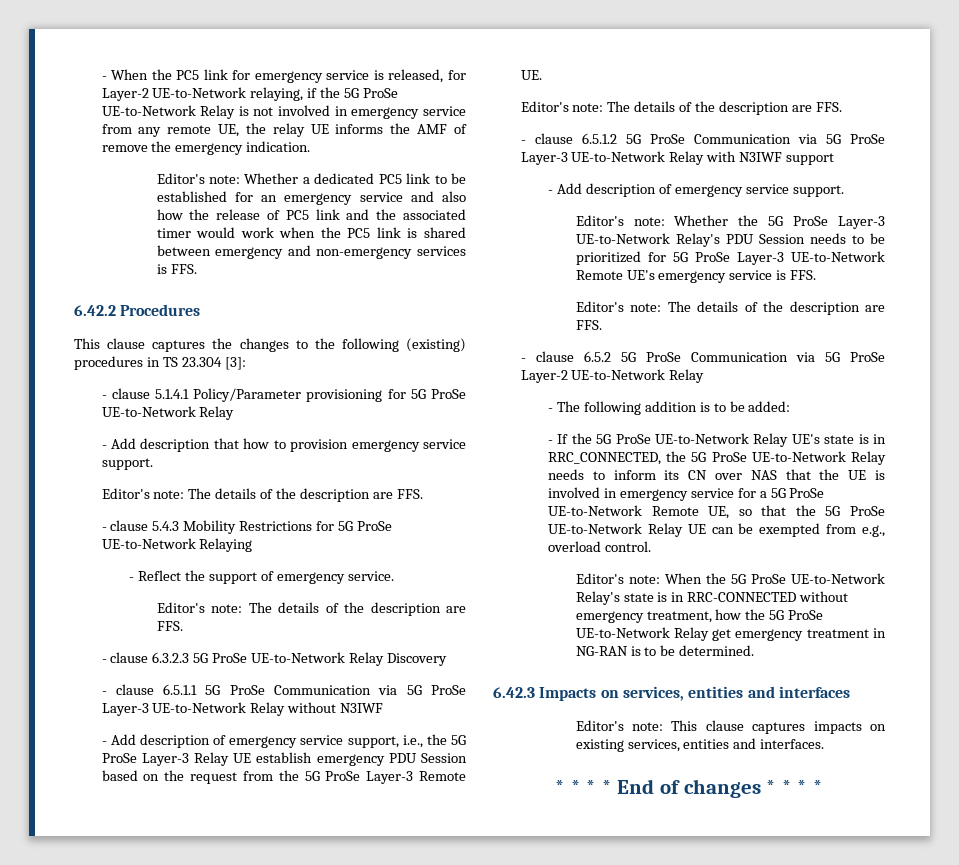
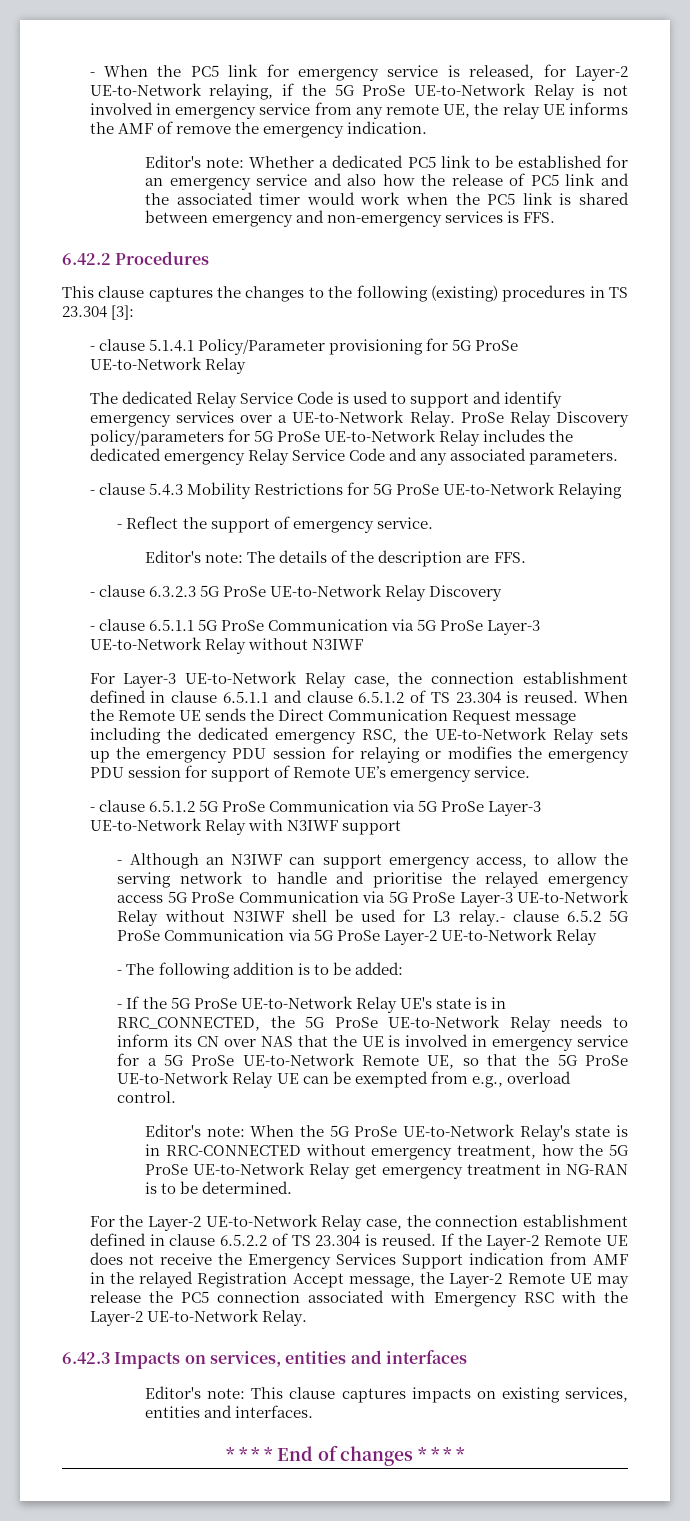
[101,438,467,452] [101,458,153,470] [101,488,423,502] - Add description that how to provision emergency service support. // Editor's note: The details of the description are FFS. -> [89,391,563,408] [89,410,629,427] [89,429,574,446] [89,448,619,465] The dedicated Relay Service Code is used to support and identify emergency services over a UE-to-Network Relay. ProSe Relay Discovery policy/parameters for 5G ProSe UE-to-Network Relay includes the dedicated emergency Relay Service Code and any associated parameters.
[101,734,466,748] [101,752,467,766] [101,770,466,784] [520,70,542,80] [520,101,842,115] - Add description of emergency service support, i.e., the 5G ProSe Layer-3 Relay UE establish emergency PDU Session based on the request from the 5G ProSe Layer-3 Remote UE. // Editor's note: The details of the description are FFS. -> [89,671,628,688] [89,690,629,704] [89,708,577,725] [89,727,628,744] [89,746,629,763] [89,765,531,782] For Layer-3 UE-to-Network Relay case, the connection establishment defined in clause 6.5.1.1 and clause 6.5.1.2 of TS 23.304 is reused. When the Remote UE sends the Direct Communication Request message including the dedicated emergency RSC, the UE-to-Network Relay sets up the emergency PDU session for relaying or modifies the emergency PDU session for support of Remote UE’s emergency service.
[556,183,844,197] [575,215,885,229] [575,233,885,247] [575,251,885,265] [575,270,817,283] [575,301,886,315] [575,320,602,330] [520,358,526,362] Add description of emergency service support. // Editor's note: Whether the 5G ProSe Layer-3 UE-to-Network Relay's PDU Session needs to be prioritized for 5G ProSe Layer-3 UE-to-Network Remote UE's emergency service is FFS. // Editor's note: The details of the description are FFS. // - -> [129,853,628,869] [117,871,629,888] [117,890,629,907] [117,909,505,926] Although an N3IWF can support emergency access, to allow the serving network to handle and prioritise the relayed emergency access 5G ProSe Communication via 5G ProSe Layer-3 UE-to-Network Relay without N3IWF shell be used for L3 relay.-
(755, 650) none -> [89,1214,628,1231] [89,1233,628,1250] [89,1252,629,1269] [89,1271,629,1288] [89,1290,628,1307] [89,1309,307,1326] // For the Layer-2 UE-to-Network Relay case, the connection establishment defined in clause 6.5.2.2 of TS 23.304 is reused. If the Layer-2 Remote UE does not receive the Emergency Services Support indication from AMF in the relayed Registration Accept message, the Layer-2 Remote UE may release the PC5 connection associated with Emergency RSC with the Layer-2 UE-to-Network Relay.

